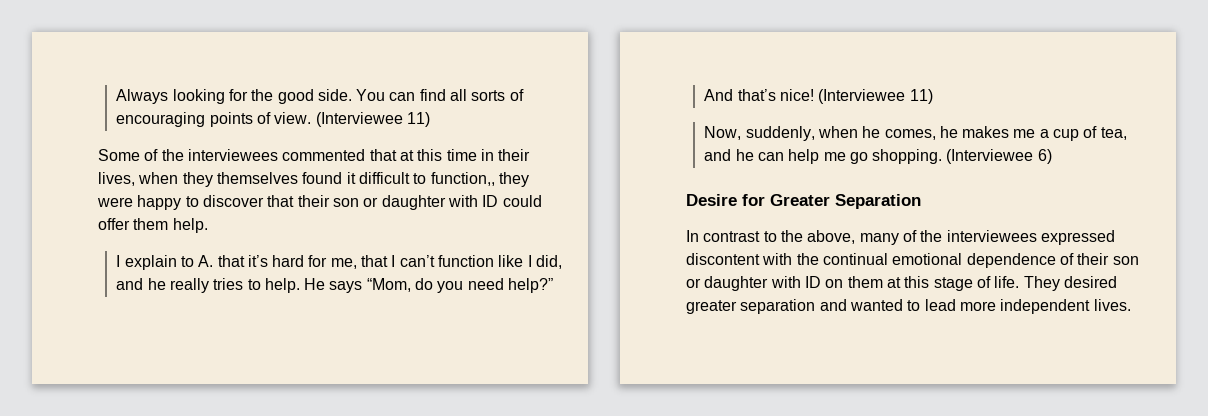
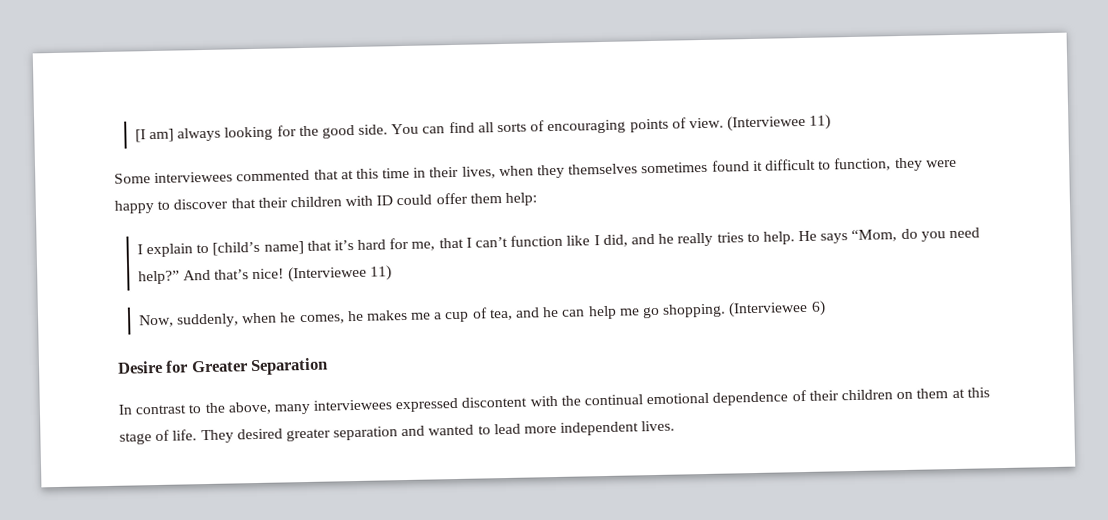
[116,89,169,104] Always -> [134,127,222,143] [I am] always
[144,149,184,161] of the -> (151, 178) none
(298, 178) none -> [641,161,709,174] sometimes
[430,172,495,186] function,, -> [834,157,892,172] function,
[332,195,446,210] son or daughter -> [289,196,342,208] children
[172,218,208,233] help. -> [505,192,538,206] help:
[198,255,214,267] A. -> [212,241,304,256] [child’s name]
[902,230,943,242] of the -> (311, 409) none
[1112,256,1139,265] [686,276,821,291] son or daughter with ID -> [840,389,893,401] children

